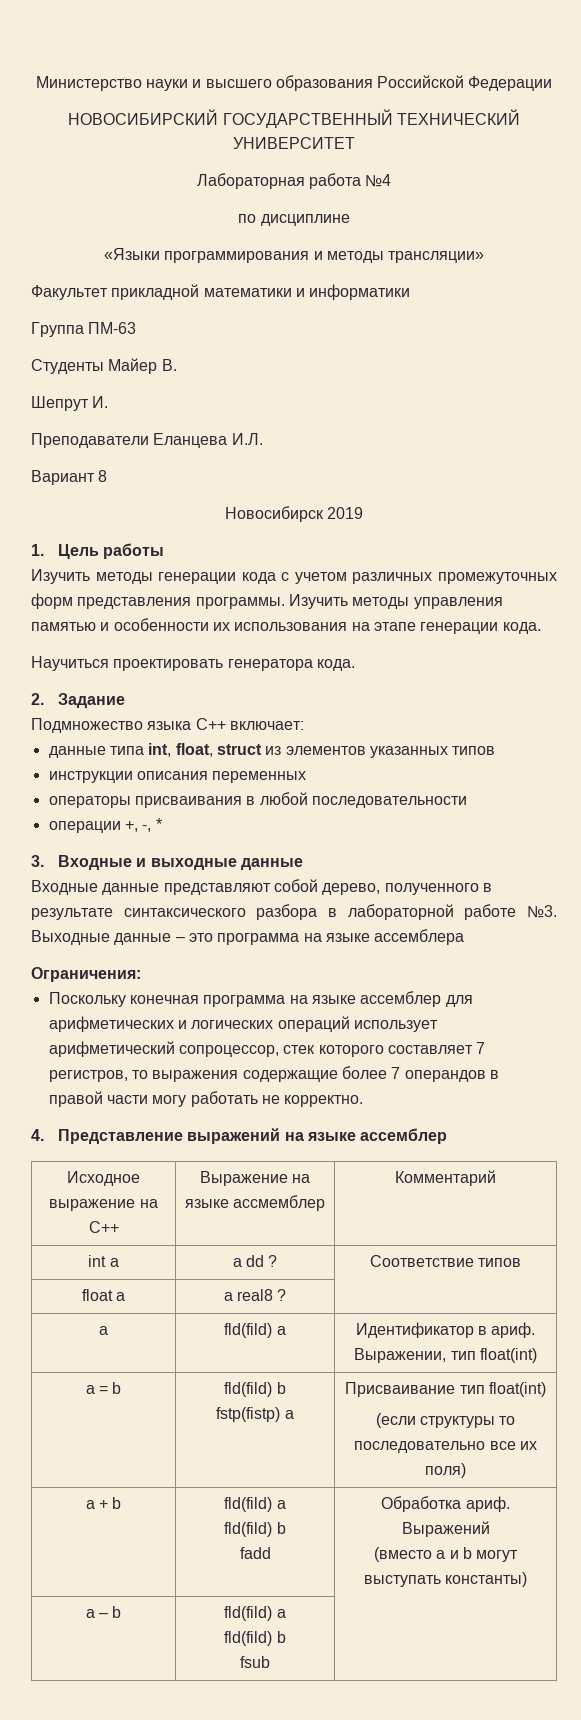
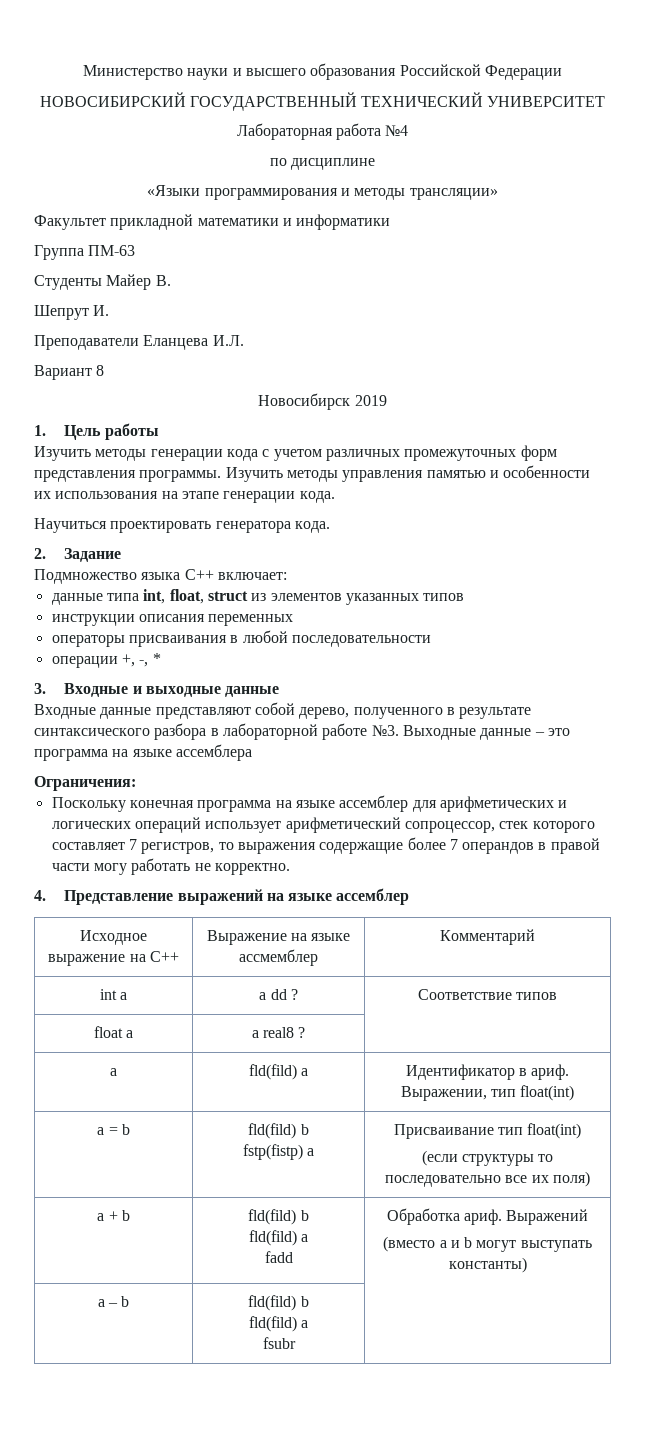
[276,1500,286,1509] [224,1522,286,1537] a // fld(fild) b -> [300,1210,309,1221] [248,1230,309,1246] b // fld(fild) a
[276,1609,286,1618] [224,1631,286,1646] [240,1656,270,1668] a // fld(fild) b // fsub -> [300,1296,309,1307] [248,1316,309,1332] [262,1337,296,1349] b // fld(fild) a // fsubr

